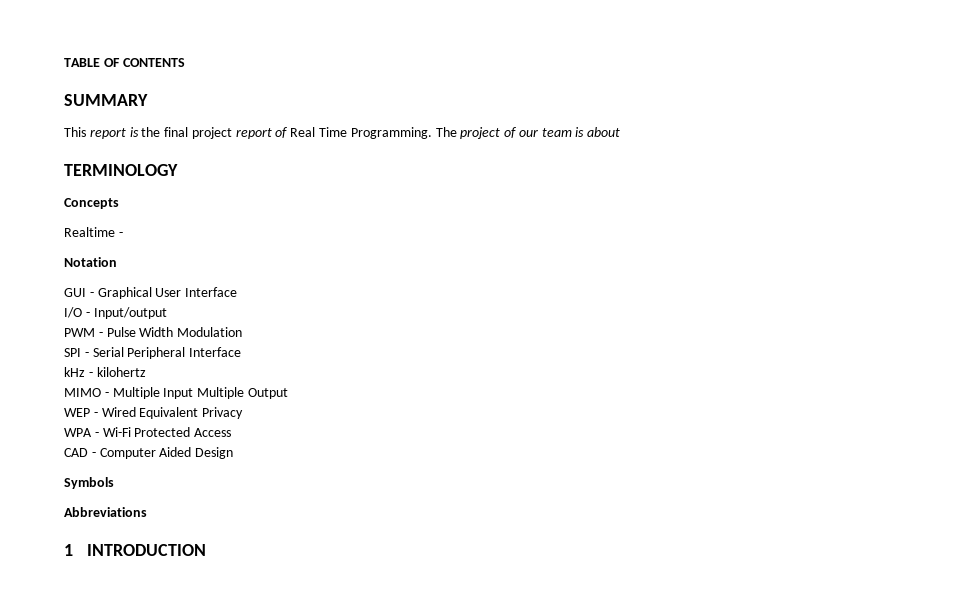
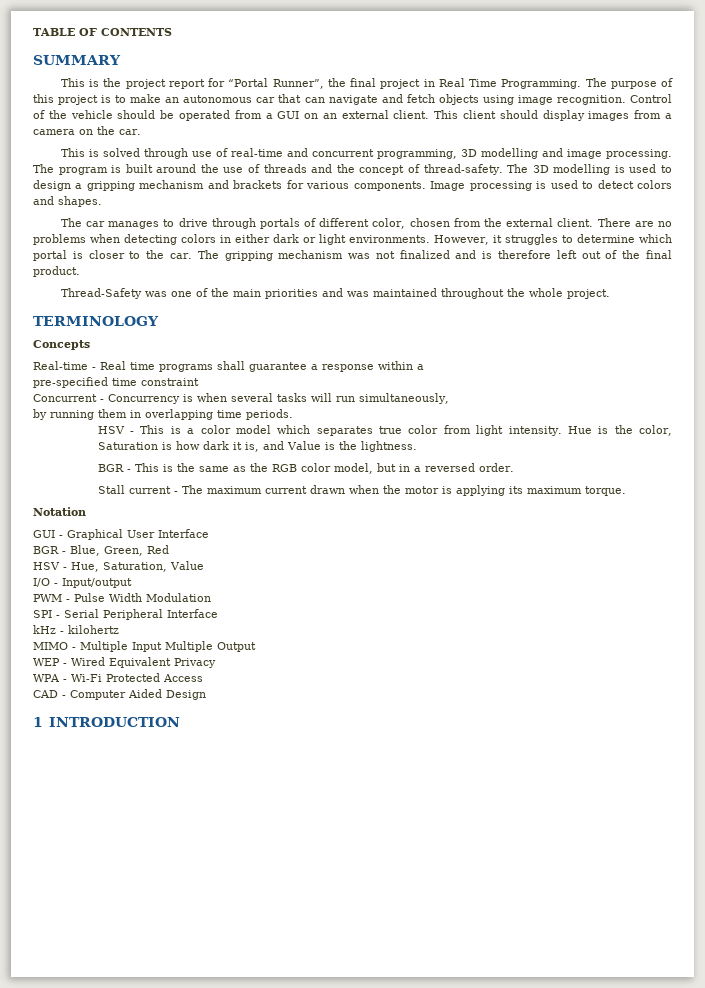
[89,127,139,139] report is -> [89,78,324,89] is the project report for “Portal Runner”,
[235,127,288,139] report of -> [423,79,435,87] in
[460,127,621,139] project of our team is about -> [610,78,674,89] [33,94,672,105] [33,110,672,121] [33,126,141,135] [60,148,672,159] [33,164,672,175] [33,180,672,191] [33,196,102,207] [60,218,672,229] [33,234,672,245] [33,250,672,261] [33,266,80,277] [60,288,610,299] purpose of this project is to make an autonomous car that can navigate and fetch objects using image recognition. Control of the vehicle should be operated from a GUI on an external client. This client should display images from a camera on the car. // This is solved through use of real-time and concurrent programming, 3D modelling and image processing. The program is built around the use of threads and the concept of thread-safety. The 3D modelling is used to design a gripping mechanism and brackets for various components. Image processing is used to detect colors and shapes. // The car manages to drive through portals of different color, chosen from the external client. There are no problems when detecting colors in either dark or light environments. However, it struggles to determine which portal is closer to the car. The gripping mechanism was not finalized and is therefore left out of the final product. // Thread-Safety was one of the main priorities and was maintained throughout the whole project.
[64,227,123,237] Realtime - -> [33,361,424,372] [33,377,199,388] [33,393,449,404] [33,409,293,420] [97,425,673,436] [97,441,417,452] [97,463,514,474] [97,485,626,496] Real-time - Real time programs shall guarantee a response within a // pre-specified time constraint // Concurrent - Concurrency is when several tasks will run simultaneously, // by running them in overlapping time periods. // HSV - This is a color model which separates true color from light intensity. Hue is the color, Saturation is how dark it is, and Value is the lightness. // BGR - This is the same as the RGB color model, but in a reversed order. // Stall current - The maximum current drawn when the motor is applying its maximum torque.
(238, 292) none -> [33,545,169,556] [33,561,204,572] // BGR - Blue, Green, Red // HSV - Hue, Saturation, Value
[64,477,114,489] [64,507,147,517] // Symbols // Abbreviations -> (206, 695) none

